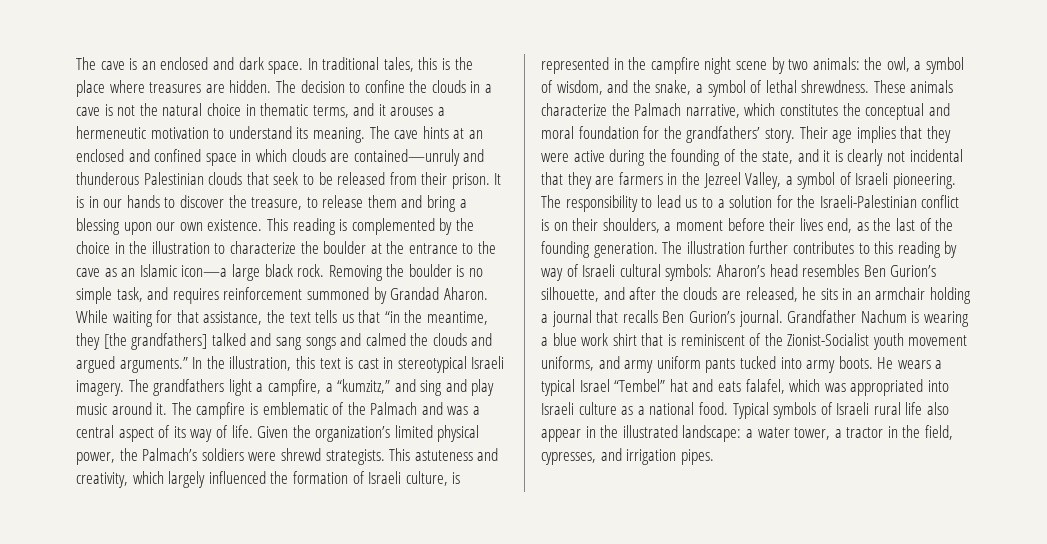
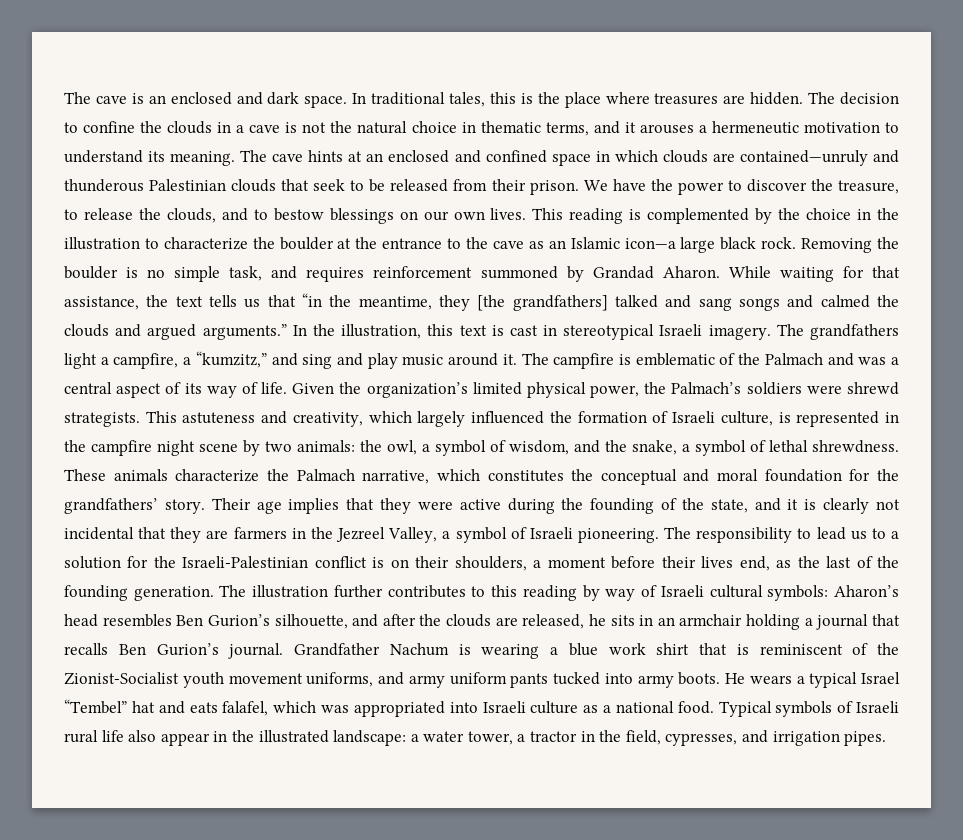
[494,173,502,185] [76,195,160,208] It is in our hands -> [583,179,724,195] We have the power
[367,195,467,212] [76,218,152,235] them and bring a blessing upon -> [138,208,418,224] the clouds, and to bestow blessings on
[207,219,263,231] existence. -> [490,208,527,220] lives.

